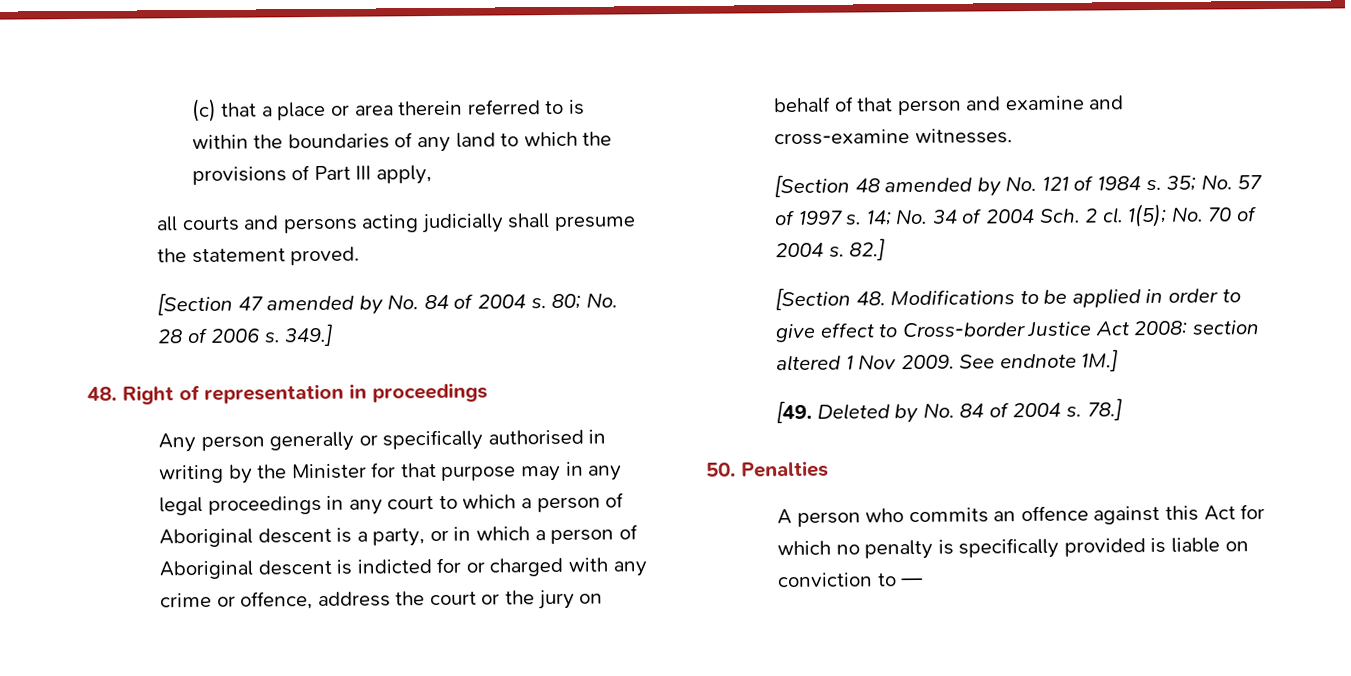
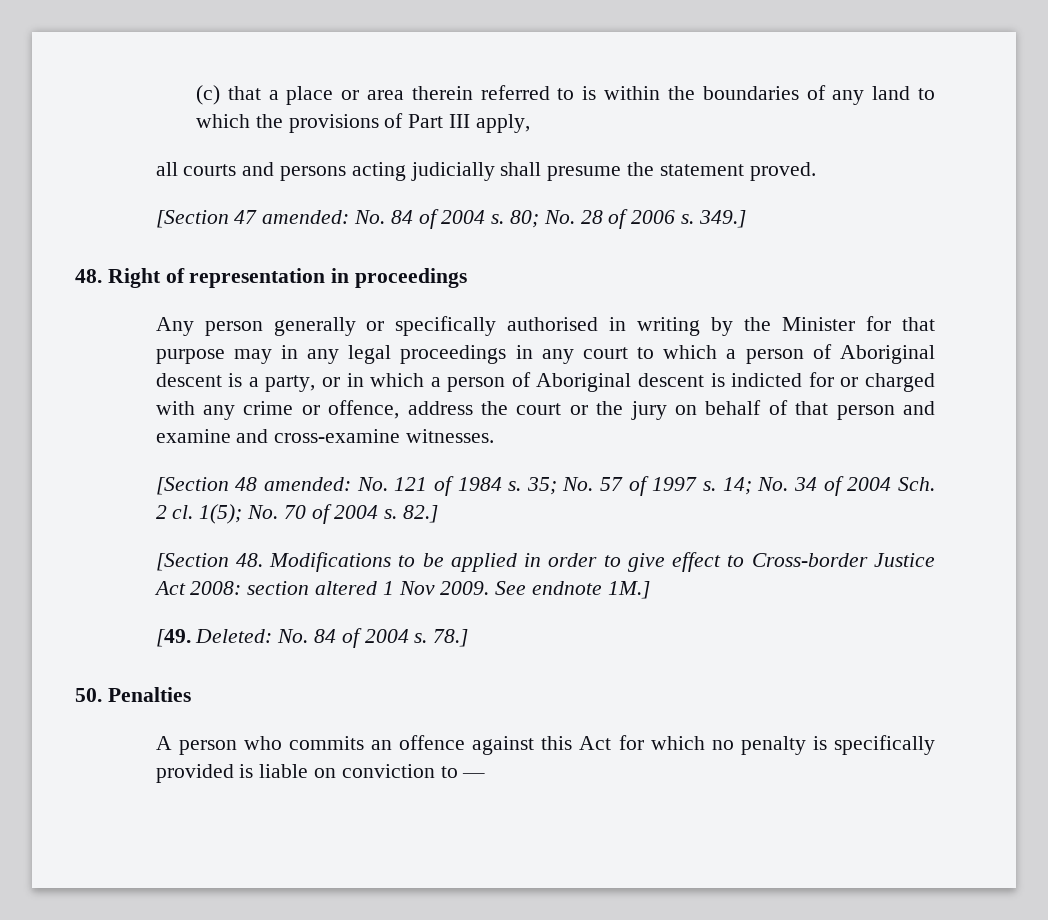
[266,295,383,315] amended by -> [262,210,350,224] amended:
[884,177,1001,197] amended by -> [263,477,351,491] amended:
[816,403,919,424] Deleted by -> [195,629,273,643] Deleted:

